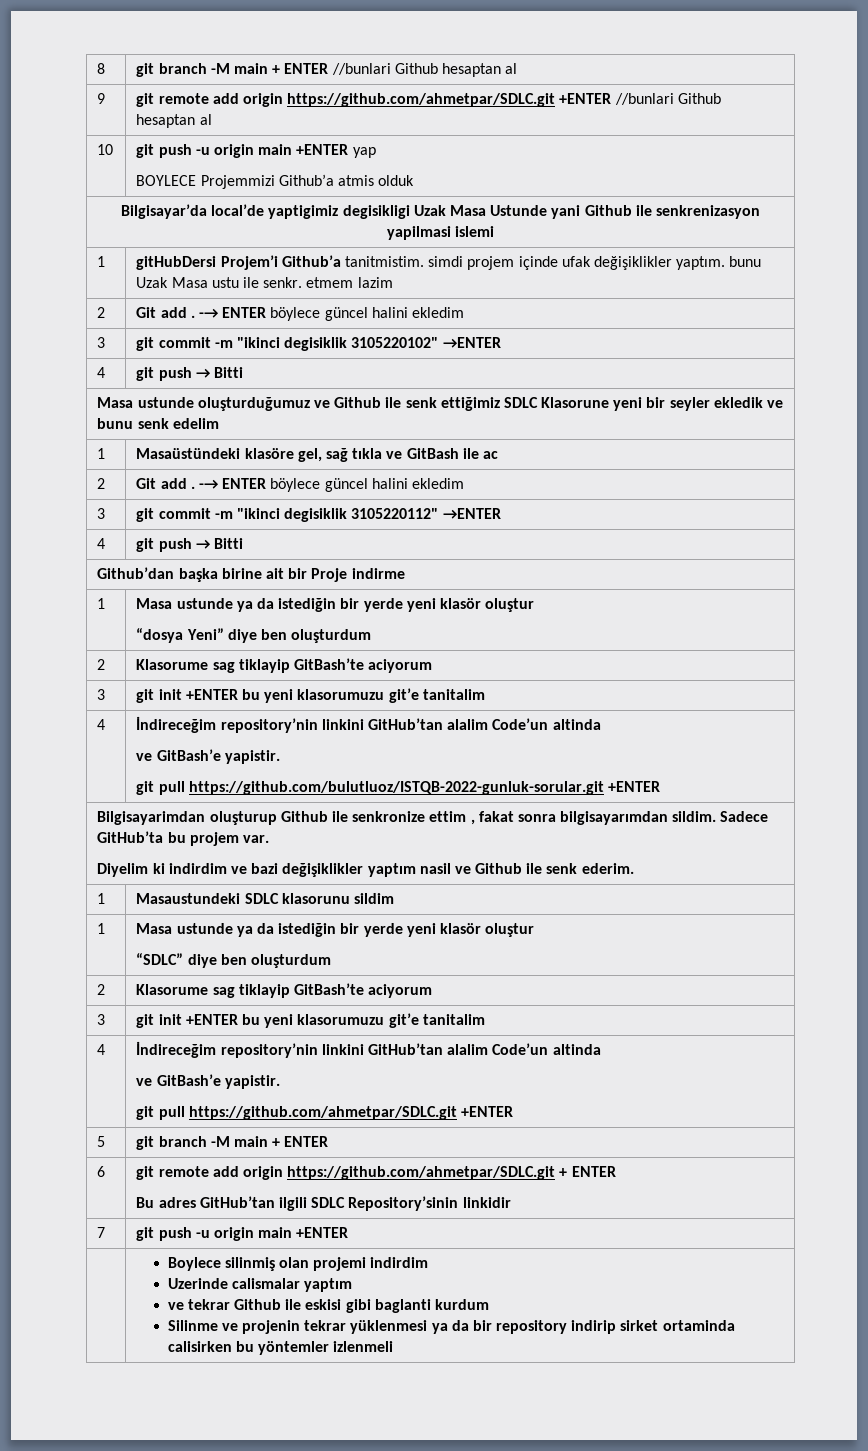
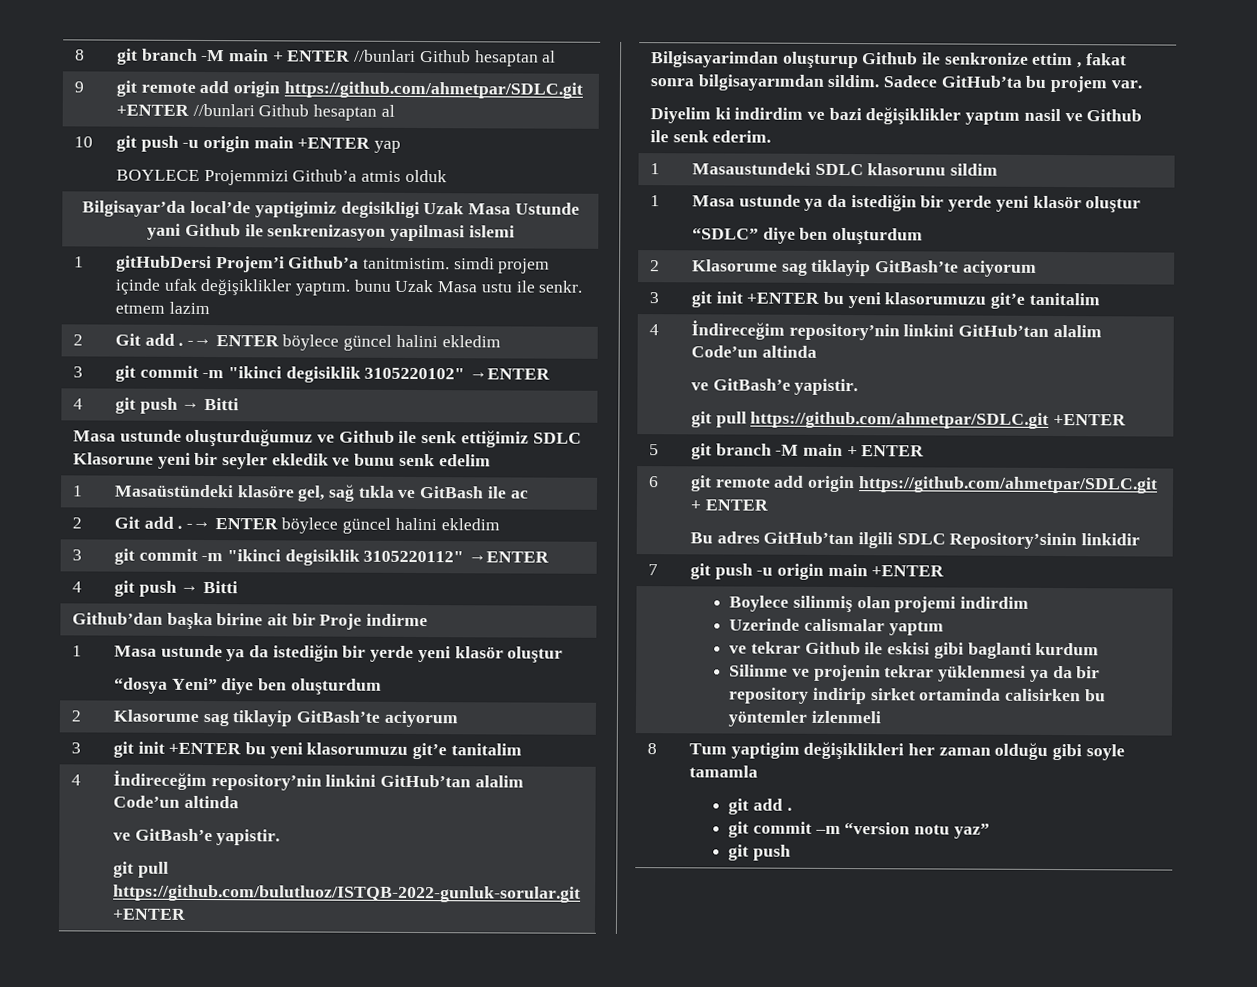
(394, 1346) none -> [646,743,657,755] [688,741,1125,761] [688,765,758,778] [728,798,792,815] [728,821,990,839] [728,844,792,861] // 8 | Tum yaptigim değişiklikleri her zaman olduğu gibi soyle tamamla // git add . // git commit –m “version notu yaz” // git push

